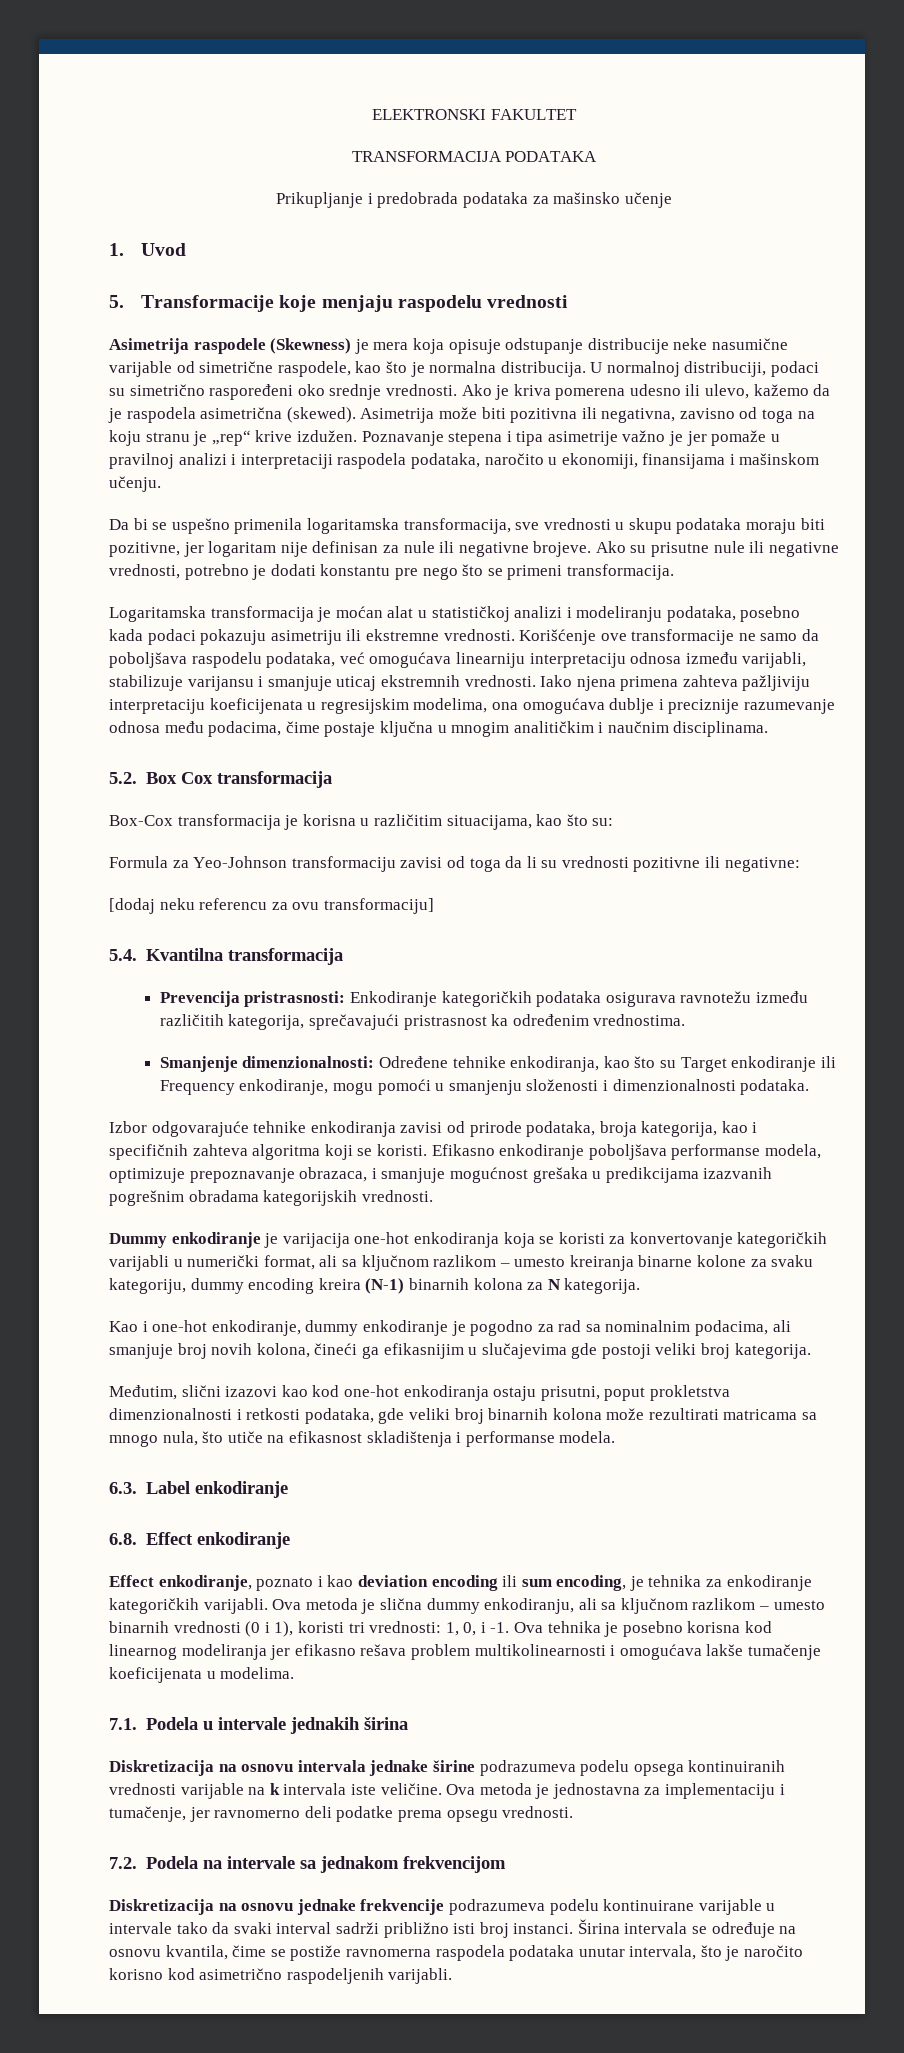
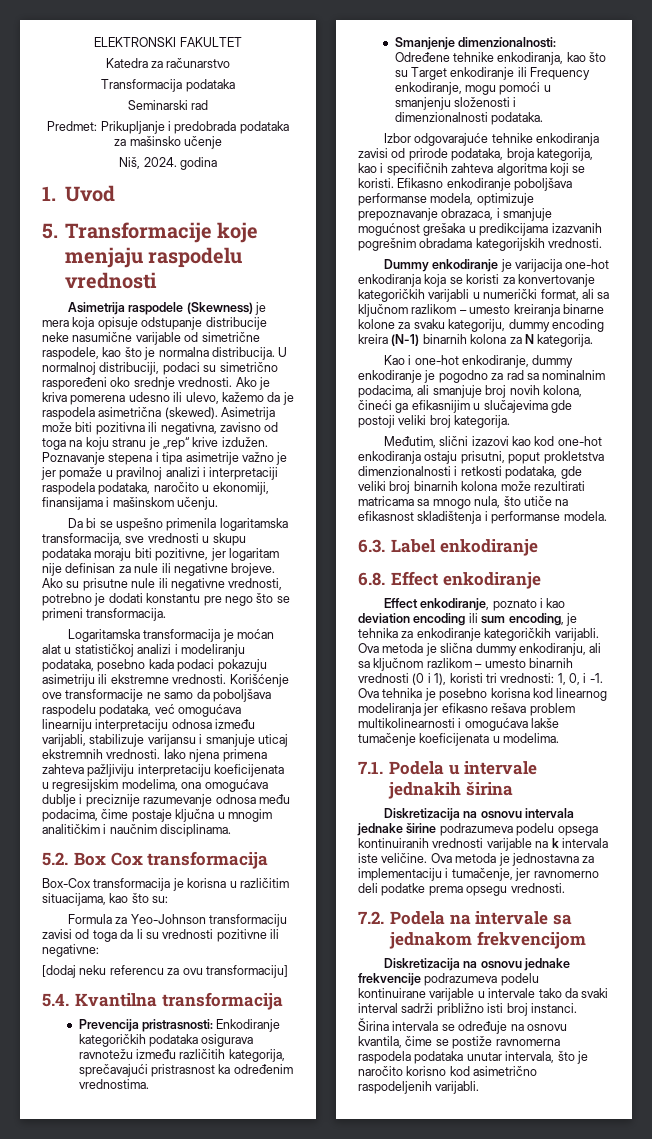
[351,151,598,162] TRANSFORMACIJA PODATAKA // -> [105,58,231,68] [101,79,235,92] [127,100,209,110] [47,121,98,131] Katedra za računarstvo // Transformacija podataka // Seminarski rad // Predmet:
(672, 200) none -> [119,157,217,170] // Niš, 2024. godina

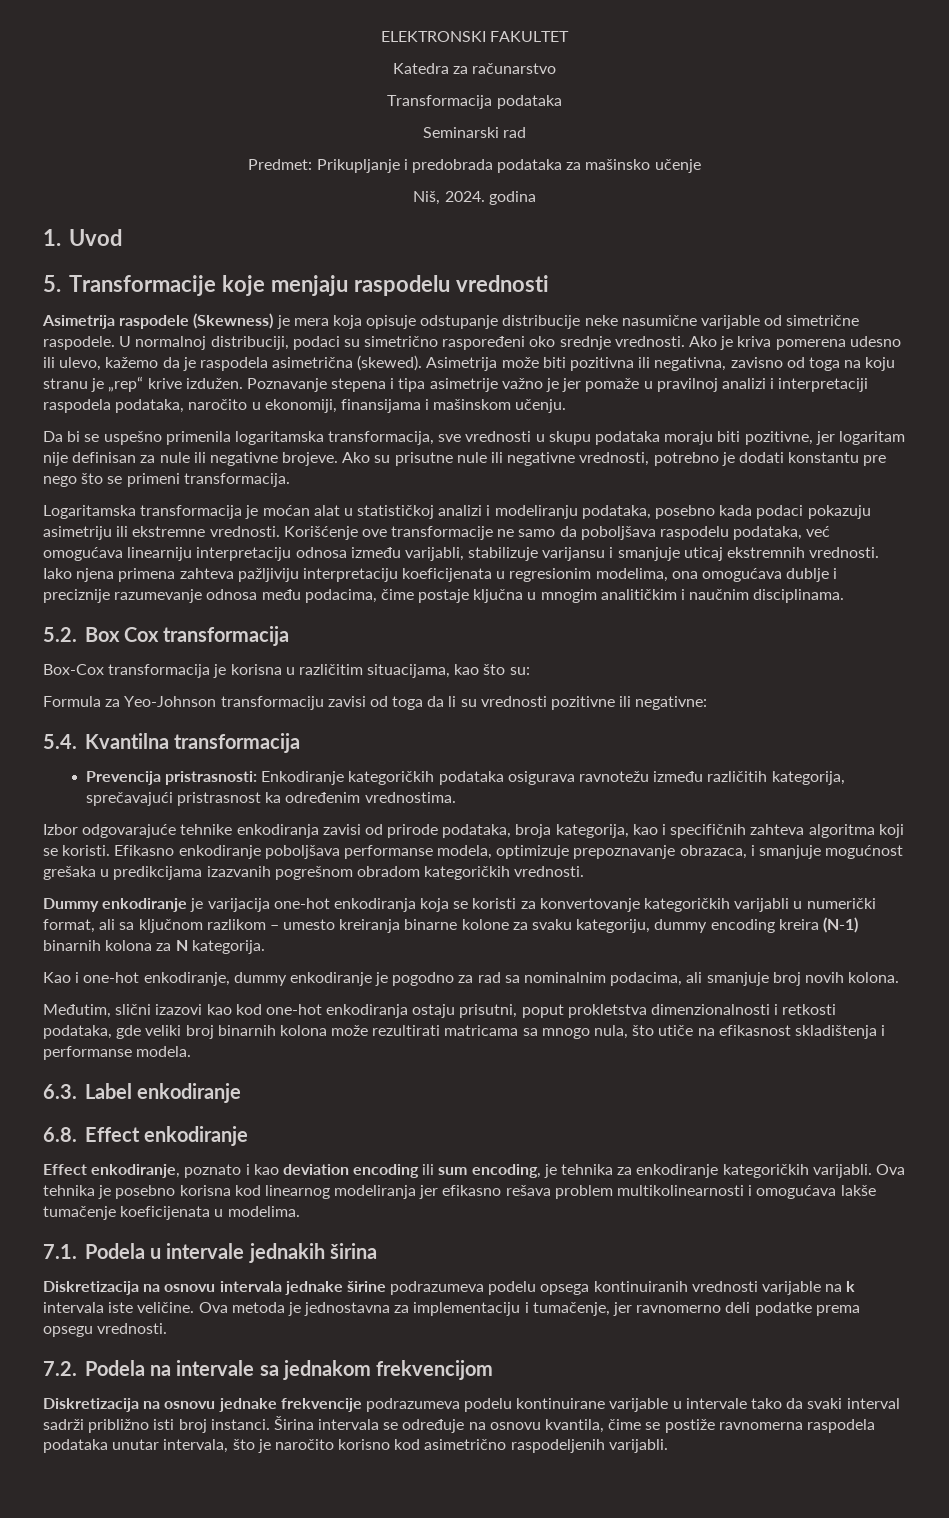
[42,347,275,360] raspodele, kao što je normalna distribucija. -> [43,336,115,350] raspodele.
[52,779,119,792] regresijskim -> [509,568,592,582] regresionim
[42,965,288,978] // [dodaj neku referencu za ovu transformaciju] -> (708, 703) none
[394,37,556,50] [394,52,607,65] [394,67,591,80] [394,82,551,95] [394,97,517,110] [394,112,543,125] // Smanjenje dimenzionalnosti: Određene tehnike enkodiranja, kao što su Target enkodiranje ili Frequency enkodiranje, mogu pomoći u smanjenju složenosti i dimenzionalnosti podataka. -> (456, 797) none
[358,238,545,251] pogrešnim obradama kategorijskih -> [274,866,511,880] pogrešnom obradom kategoričkih
[542,385,582,397] [358,400,572,413] [358,415,511,428] kolona, čineći ga efikasnijim u slučajevima gde postoji veliki broj kategorija. -> [848,972,900,983] kolona.
[382,643,602,656] [358,658,573,671] [358,673,603,685] [358,688,379,698] metoda je slična dummy enkodiranju, ali sa ključnom razlikom – umesto binarnih vrednosti (0 i 1), koristi tri vrednosti: 1, 0, i -1. Ova -> (905, 1169) none

